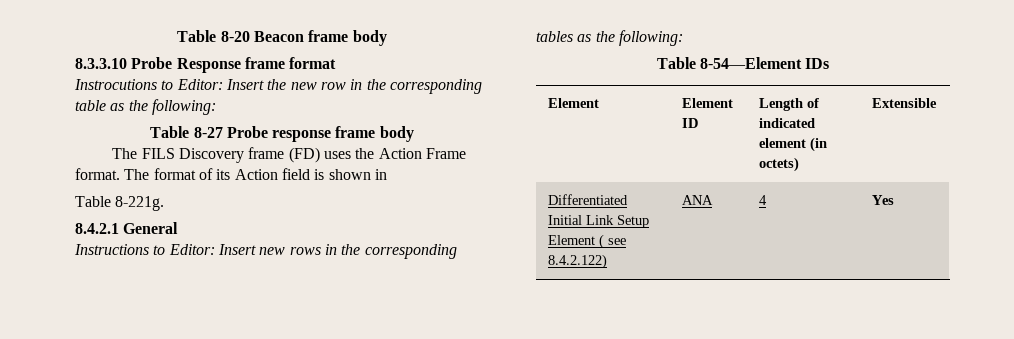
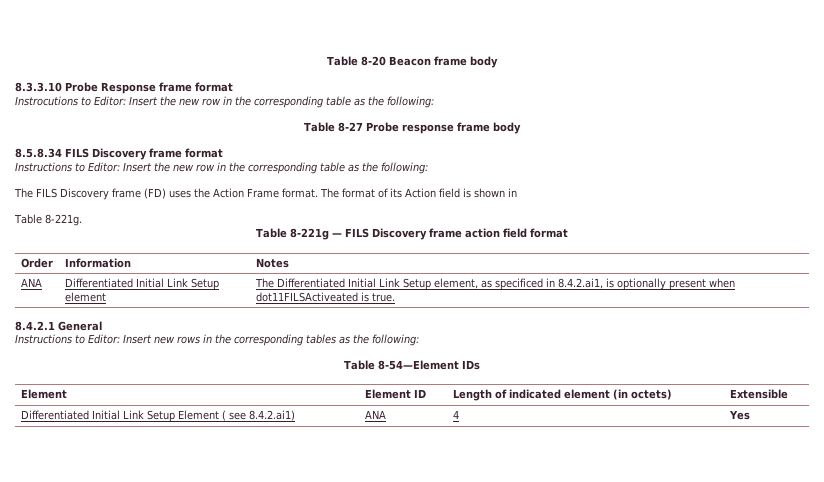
(414, 134) none -> [15,148,223,160] [15,162,428,174] // 8.5.8.34 FILS Discovery frame format // Instructions to Editor: Insert the new row in the corresponding table as the following:
(165, 203) none -> [256,228,568,240] [20,258,53,268] [64,258,131,268] [255,258,289,268] [20,278,42,287] [64,278,219,290] [64,292,106,302] [254,278,735,290] [255,292,395,302] // Table 8-221g — FILS Discovery frame action field format // Order | Information | Notes // ANA | Differentiated Initial Link Setup element | The Differentiated Initial Link Setup element, as specificed in 8.4.2.ai1, is optionally present when dot11FILSActiveated is true.
[547,254,607,269] 8.4.2.122) -> [248,410,295,421] 8.4.2.ai1)

